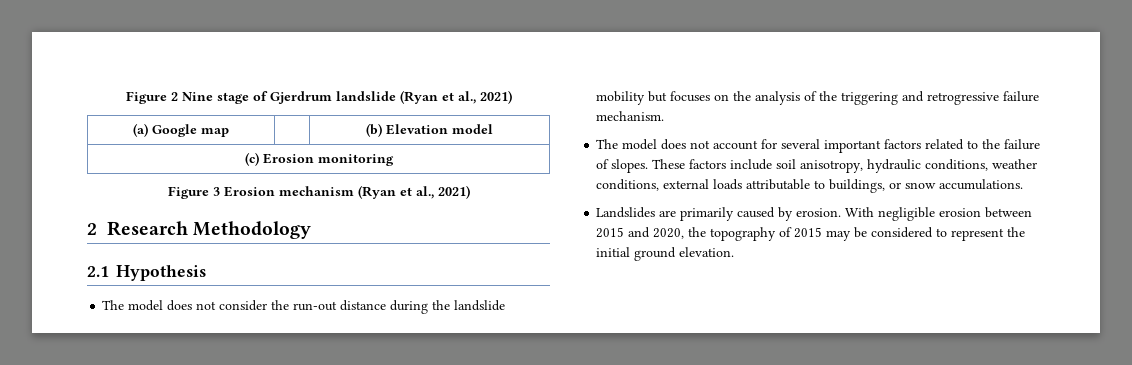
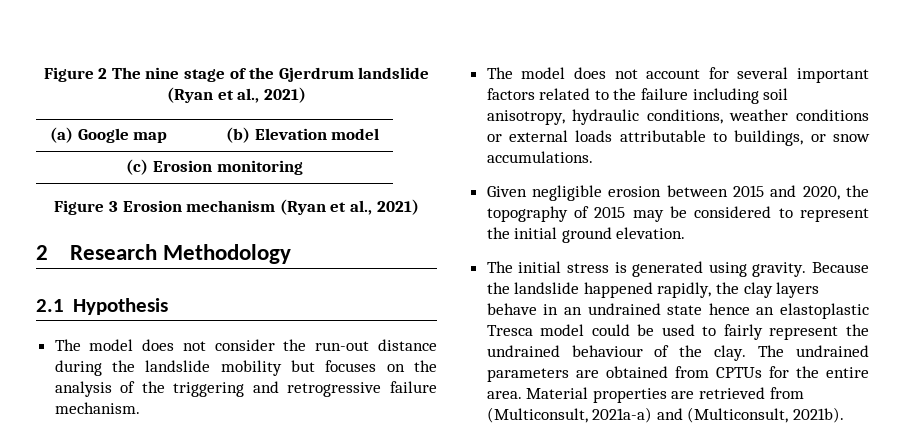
[181,92,213,101] Nine -> [111,67,180,79] The nine
(268, 96) none -> [249,67,275,79] the
[596,159,773,173] of slopes. These factors include -> [692,88,759,104] including
[596,179,660,191] conditions, -> [796,109,869,121] [486,134,502,142] conditions or
[596,207,875,221] Landslides are primarily caused by erosion. With -> [486,186,527,197] Given
(735, 252) none -> [486,261,869,277] [486,282,820,298] [486,303,869,319] [486,324,869,340] [486,345,869,361] [486,366,869,382] [486,387,804,403] [486,407,845,423] // The initial stress is generated using gravity. Because the landslide happened rapidly, the clay layers behave in an undrained state hence an elastoplastic Tresca model could be used to fairly represent the undrained behaviour of the clay. The undrained parameters are obtained from CPTUs for the entire area. Material properties are retrieved from (Multiconsult, 2021a-a) and (Multiconsult, 2021b).

